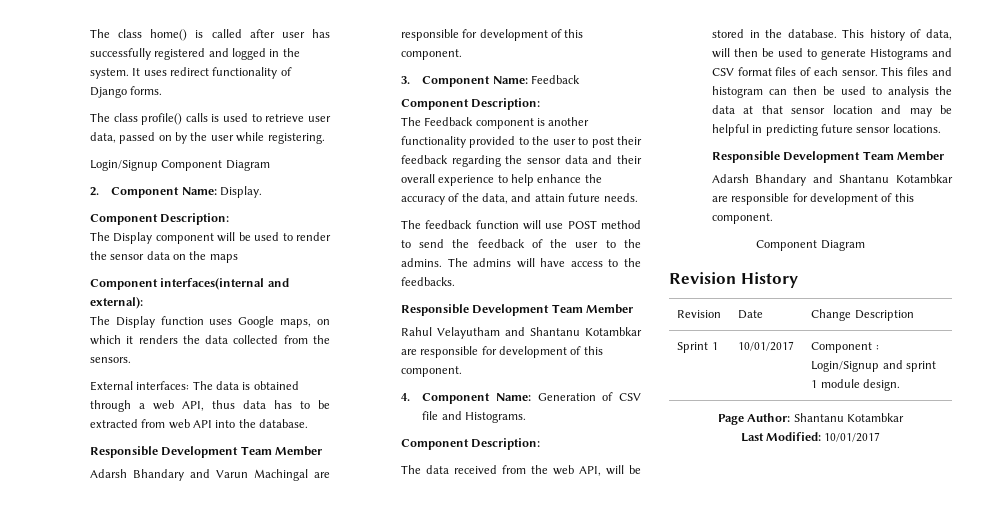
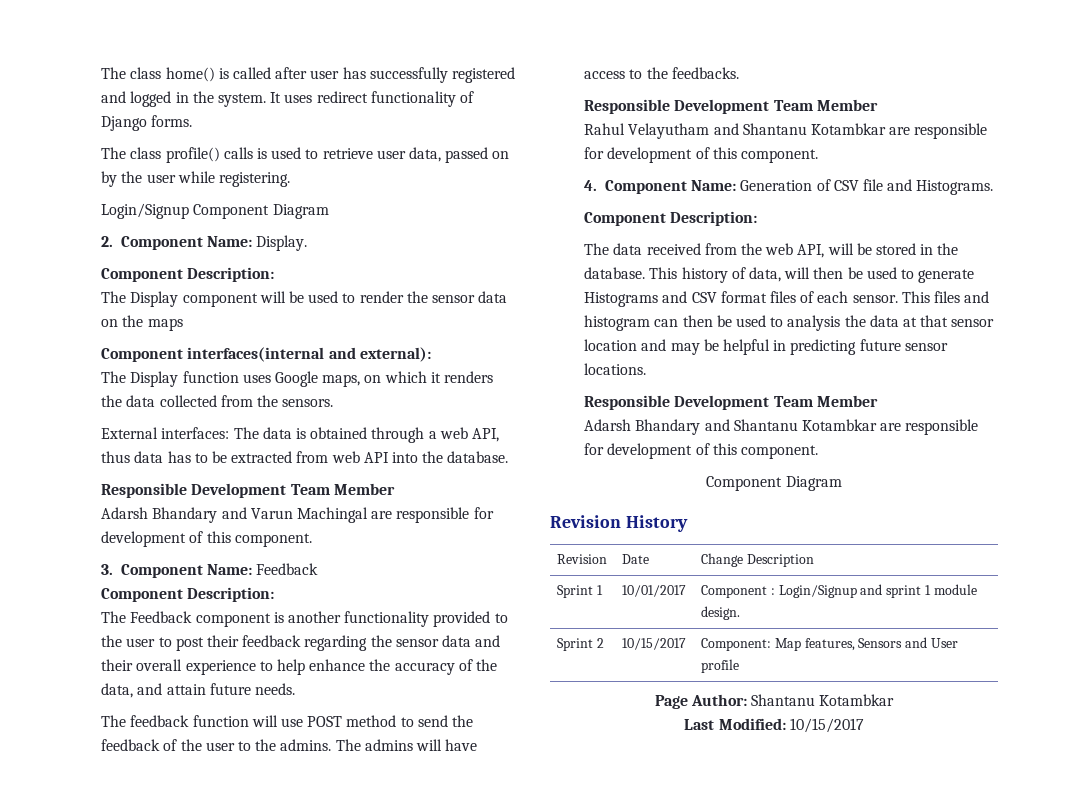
(900, 385) none -> [557,638,604,651] [622,638,687,650] [701,637,958,651] [701,659,740,673] // Sprint 2 | 10/15/2017 | Component: Map features, Sensors and User profile
[824,432,881,442] 10/01/2017 -> [789,718,864,733] 10/15/2017

